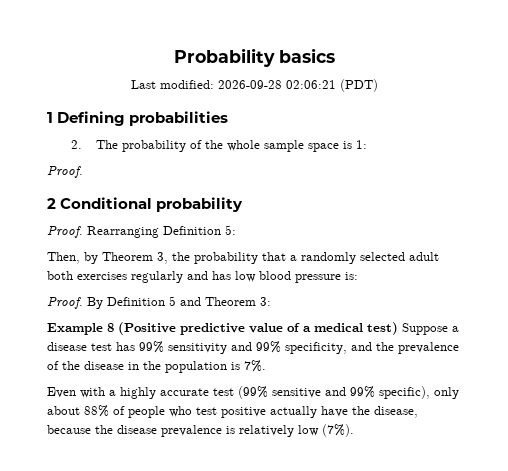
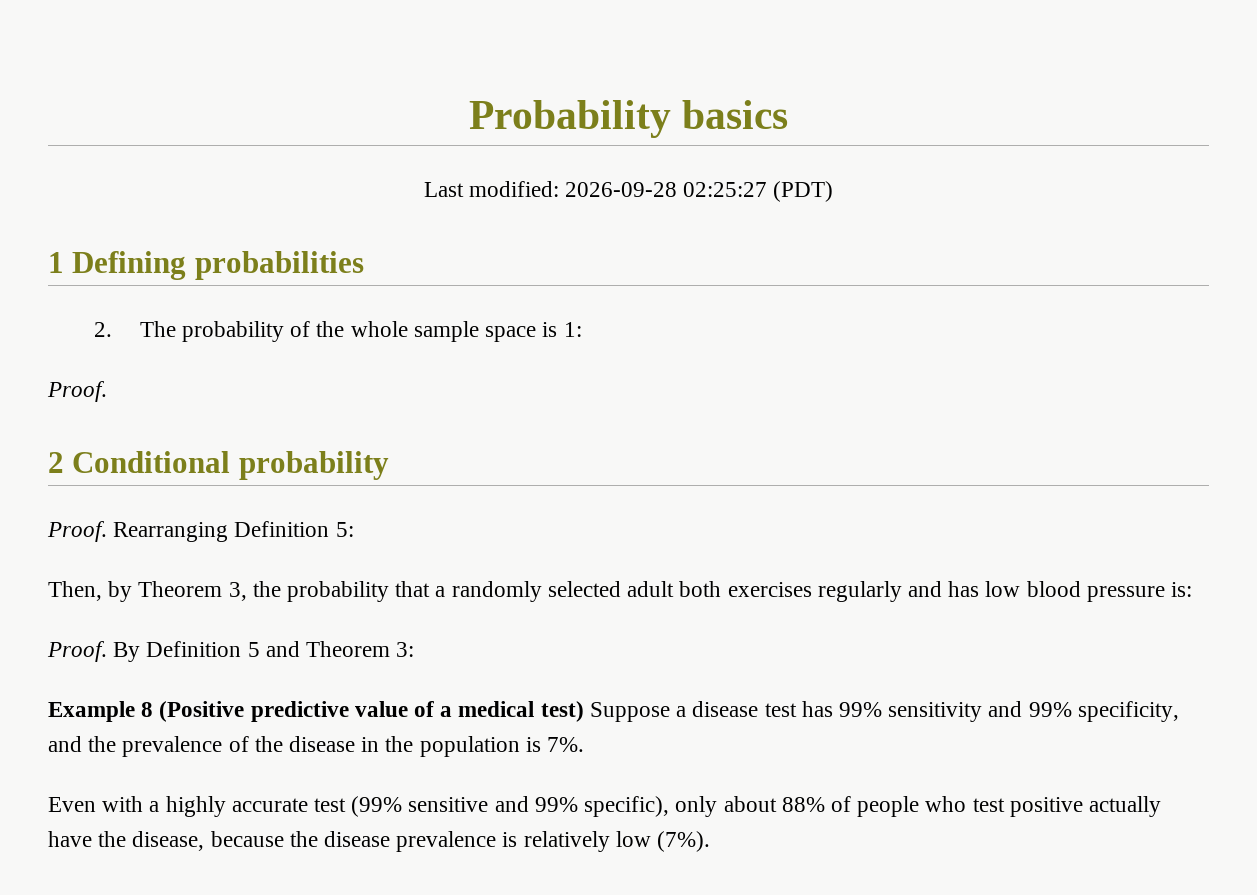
[285,80,336,89] 02:06:21 -> [683,182,768,197] 02:25:27

